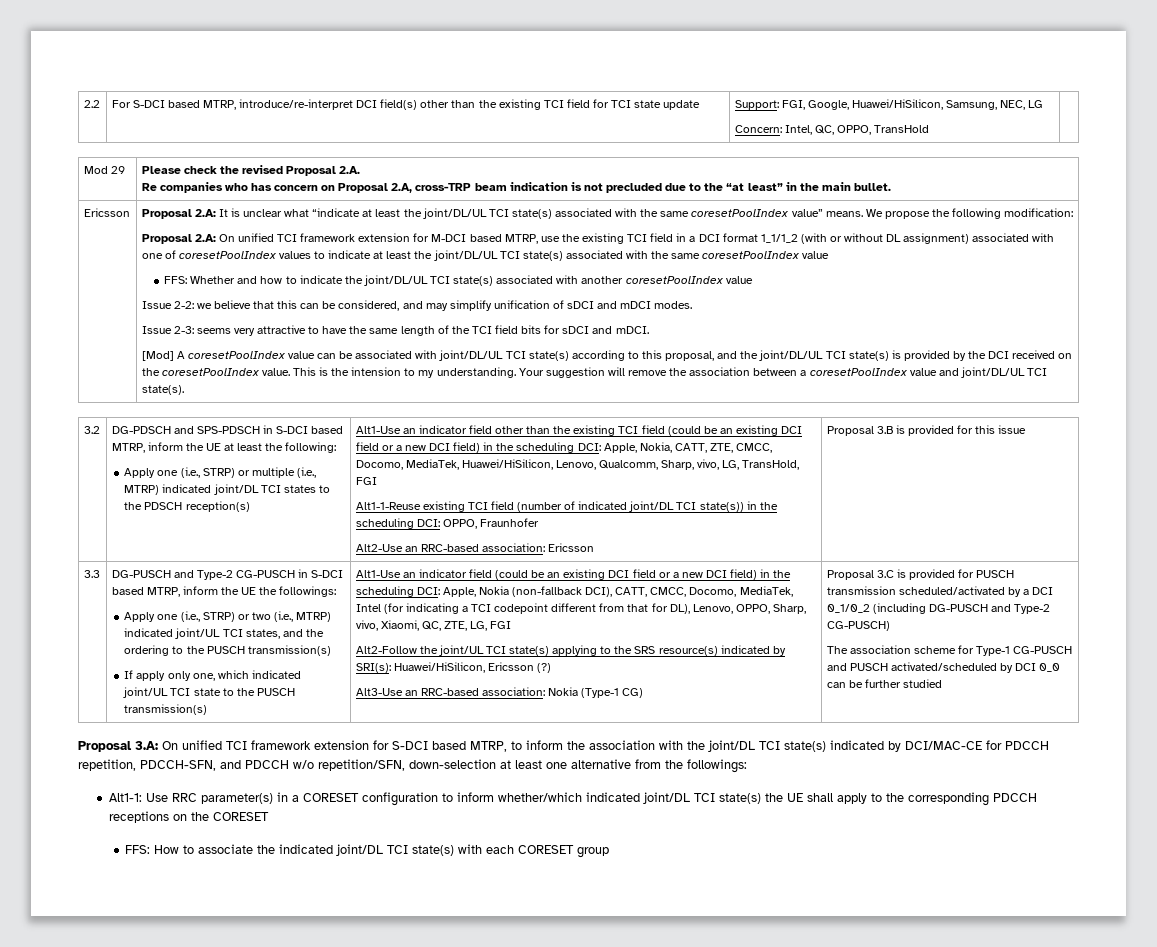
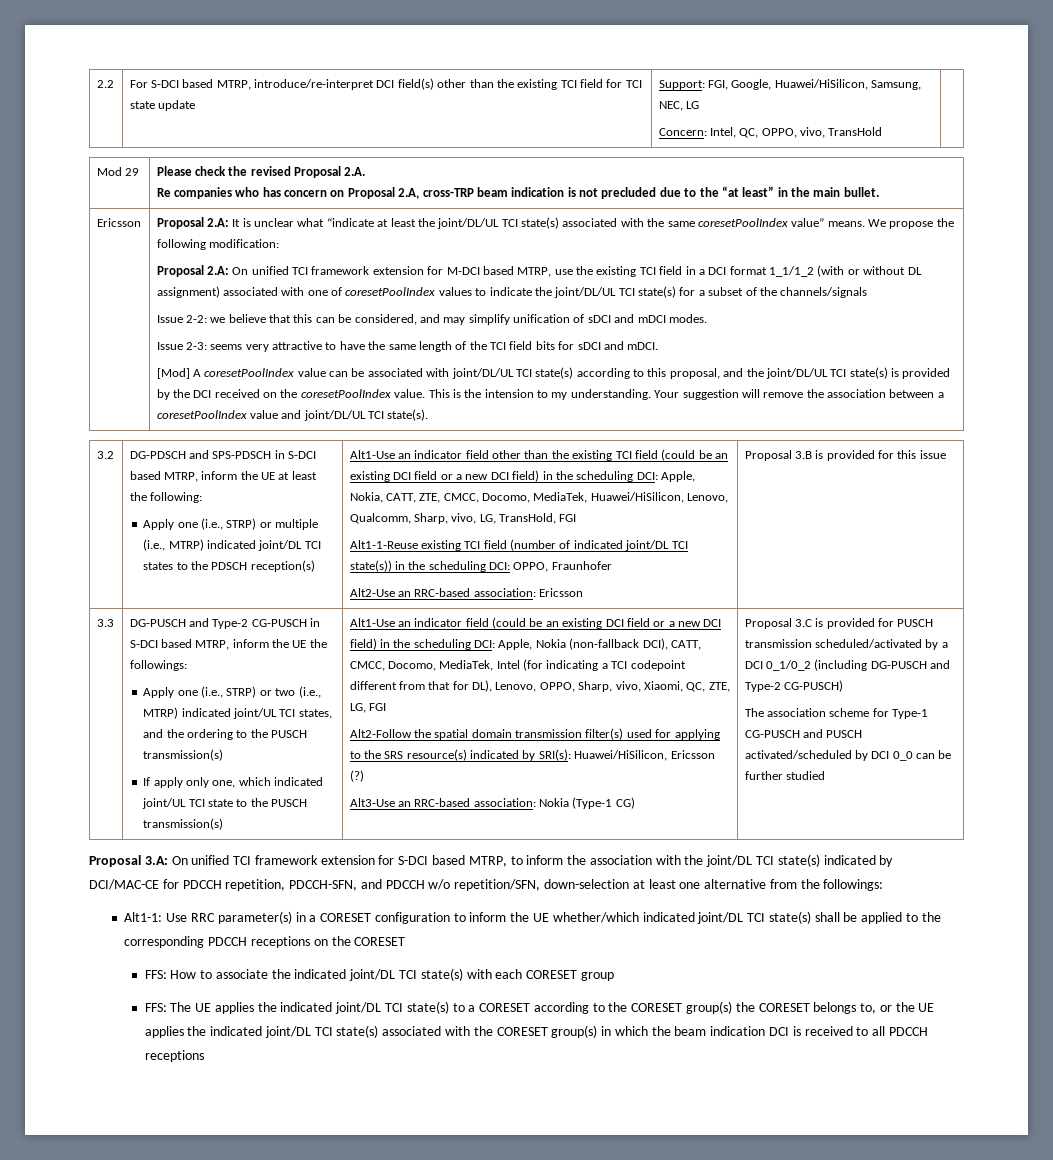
(871, 130) none -> [800,127,826,138] vivo,
[373,250,830,261] [164,275,753,286] at least the joint/DL/UL TCI state(s) associated with the same coresetPoolIndex value // FFS: Whether and how to indicate the joint/DL/UL TCI state(s) associated with another coresetPoolIndex value -> [534,286,868,298] the joint/DL/UL TCI state(s) for a subset of the channels/signals
[438,645,550,656] joint/UL TCI state(s) -> [434,728,672,740] spatial domain transmission filter(s) used for
(494, 797) none -> [510,912,550,922] the UE
[764,793,867,804] the UE shall apply -> [814,912,903,924] shall be applied
(610, 852) none -> [144,1001,935,1014] [144,1025,928,1038] [144,1050,204,1062] // FFS: The UE applies the indicated joint/DL TCI state(s) to a CORESET according to the CORESET group(s) the CORESET belongs to, or the UE applies the indicated joint/DL TCI state(s) associated with the CORESET group(s) in which the beam indication DCI is received to all PDCCH receptions

